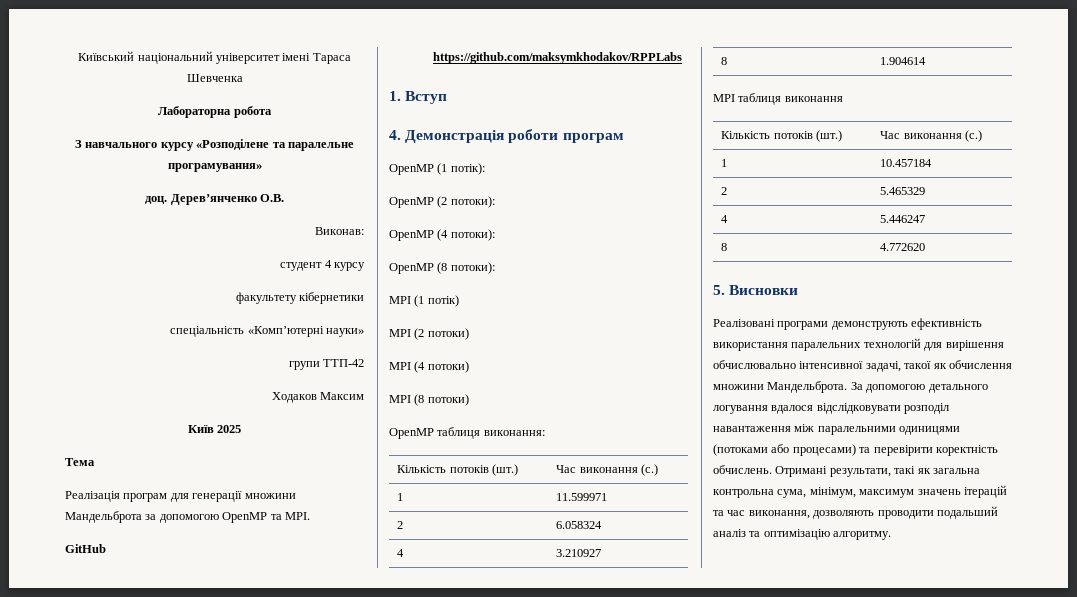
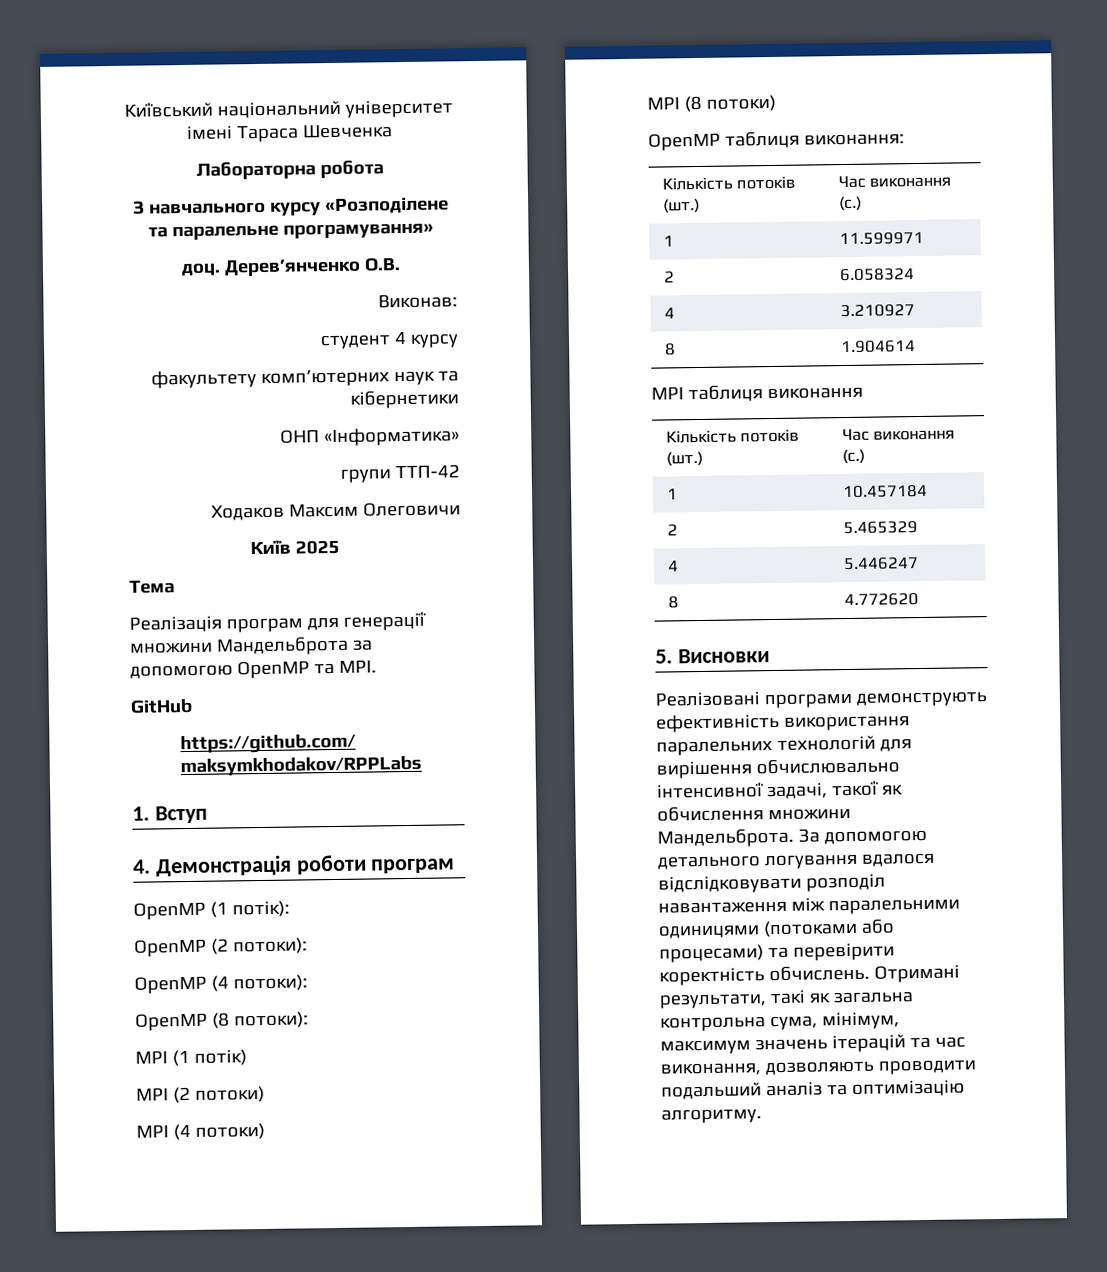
[299,292,364,304] [170,326,364,337] кібернетики // спеціальність «Комп’ютерні науки» -> [261,369,459,387] [350,390,459,409] [280,427,460,447] комп’ютерних наук та кібернетики // ОНП «Інформатика»
(364, 396) none -> [363,501,461,517] Олеговичи

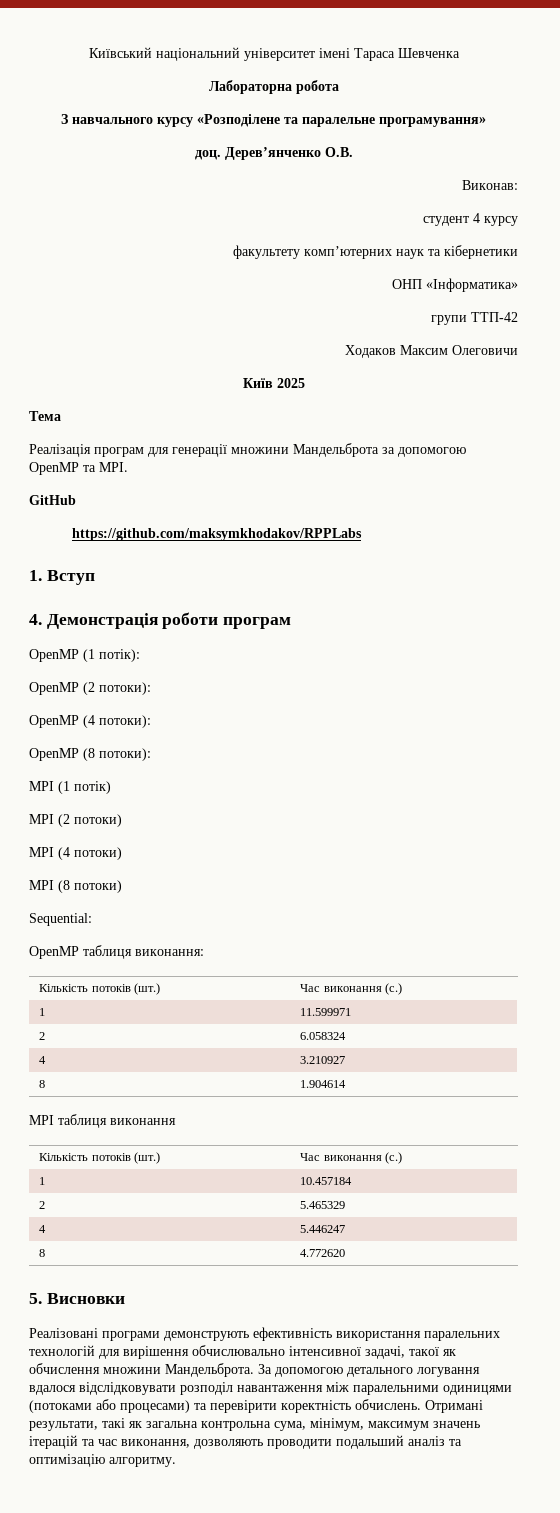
(776, 103) none -> [29,913,92,926] // Sequential:

